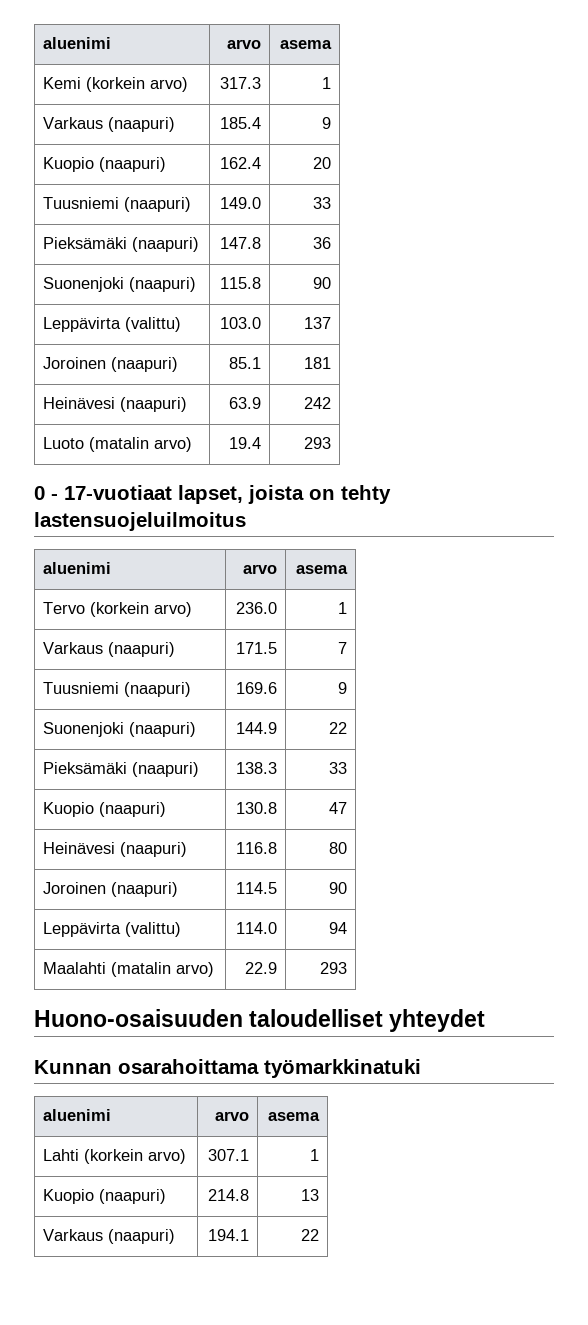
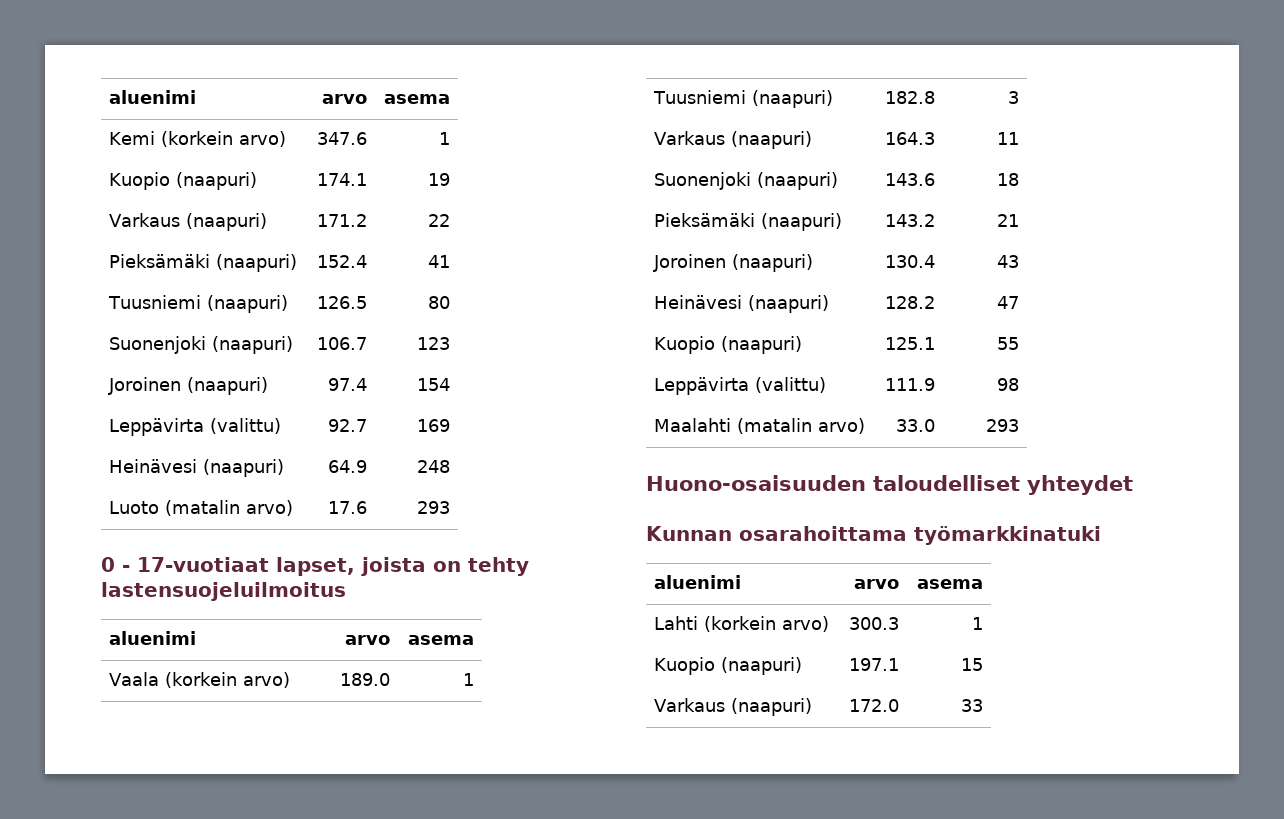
[219,77,261,89] [321,77,331,89] [43,117,176,132] [219,117,261,129] [321,117,331,129] [43,157,167,172] [219,157,261,169] [312,157,331,169] [43,197,192,212] [219,197,261,209] [312,197,331,209] [43,237,200,252] [219,237,261,249] [312,237,331,249] [43,277,197,292] [219,277,261,289] [312,277,331,289] [43,317,182,332] [219,317,261,329] [303,317,331,329] [43,357,179,372] [228,357,261,369] [303,357,331,369] [43,397,188,412] [228,397,261,409] [303,397,331,409] 317.3 | 1 // Varkaus (naapuri) | 185.4 | 9 // Kuopio (naapuri) | 162.4 | 20 // Tuusniemi (naapuri) | 149.0 | 33 // Pieksämäki (naapuri) | 147.8 | 36 // Suonenjoki (naapuri) | 115.8 | 90 // Leppävirta (valittu) | 103.0 | 137 // Joroinen (naapuri) | 85.1 | 181 // Heinävesi (naapuri) | 63.9 | 242 -> [316,132,367,145] [438,132,450,145] [109,172,258,190] [316,173,367,186] [427,173,450,186] [109,213,268,231] [316,214,367,227] [427,214,450,227] [109,254,298,272] [316,255,367,268] [427,255,450,268] [108,295,289,313] [316,296,367,309] [427,296,450,309] [109,336,294,354] [316,337,367,350] [416,337,450,350] [108,377,269,395] [327,378,367,391] [416,378,450,391] [109,418,282,436] [327,419,367,432] [416,419,450,432] [109,459,285,477] [327,460,367,473] [416,460,450,473] 347.6 | 1 // Kuopio (naapuri) | 174.1 | 19 // Varkaus (naapuri) | 171.2 | 22 // Pieksämäki (naapuri) | 152.4 | 41 // Tuusniemi (naapuri) | 126.5 | 80 // Suonenjoki (naapuri) | 106.7 | 123 // Joroinen (naapuri) | 97.4 | 154 // Leppävirta (valittu) | 92.7 | 169 // Heinävesi (naapuri) | 64.9 | 248
[228,437,261,449] 19.4 -> [327,501,367,514] 17.6
[43,602,193,617] [235,602,277,614] [337,602,347,614] [43,642,176,657] [235,642,277,654] [337,642,347,654] [43,682,192,697] [235,682,277,694] [337,682,347,694] [43,722,197,737] [235,722,277,734] [328,722,347,734] [43,762,200,777] [235,762,277,774] [328,762,347,774] [43,802,167,817] [235,802,277,814] [328,802,347,814] [43,842,188,857] [235,842,277,854] [328,842,347,854] [43,882,179,897] [235,882,277,894] [328,882,347,894] [43,922,182,937] [235,922,277,934] [328,922,347,934] Tervo (korkein arvo) | 236.0 | 1 // Varkaus (naapuri) | 171.5 | 7 // Tuusniemi (naapuri) | 169.6 | 9 // Suonenjoki (naapuri) | 144.9 | 22 // Pieksämäki (naapuri) | 138.3 | 33 // Kuopio (naapuri) | 130.8 | 47 // Heinävesi (naapuri) | 116.8 | 80 // Joroinen (naapuri) | 114.5 | 90 // Leppävirta (valittu) | 114.0 | 94 -> [109,672,291,688] [339,673,390,686] [462,673,474,686] [653,90,834,108] [884,91,935,104] [1007,91,1019,104] [654,131,813,149] [884,132,935,145] [996,132,1019,145] [654,172,839,190] [884,173,935,186] [996,173,1019,186] [654,213,843,231] [884,214,935,227] [996,214,1019,227] [653,254,814,272] [884,255,935,268] [996,255,1019,268] [654,295,830,313] [884,296,935,309] [996,296,1019,309] [654,336,803,354] [884,337,935,350] [996,337,1019,350] [654,377,827,395] [884,378,935,391] [996,378,1019,391] Vaala (korkein arvo) | 189.0 | 1 // Tuusniemi (naapuri) | 182.8 | 3 // Varkaus (naapuri) | 164.3 | 11 // Suonenjoki (naapuri) | 143.6 | 18 // Pieksämäki (naapuri) | 143.2 | 21 // Joroinen (naapuri) | 130.4 | 43 // Heinävesi (naapuri) | 128.2 | 47 // Kuopio (naapuri) | 125.1 | 55 // Leppävirta (valittu) | 111.9 | 98
[244,962,277,974] 22.9 -> [895,419,935,432] 33.0
[207,1149,249,1161] [309,1149,319,1161] [43,1189,167,1204] [207,1189,249,1201] [300,1189,319,1201] [43,1229,176,1244] [207,1229,249,1241] [300,1229,319,1241] 307.1 | 1 // Kuopio (naapuri) | 214.8 | 13 // Varkaus (naapuri) | 194.1 | 22 -> [848,617,899,630] [971,617,983,630] [654,657,803,675] [848,658,899,671] [960,658,983,671] [654,698,813,716] [848,699,899,712] [960,699,983,712] 300.3 | 1 // Kuopio (naapuri) | 197.1 | 15 // Varkaus (naapuri) | 172.0 | 33

